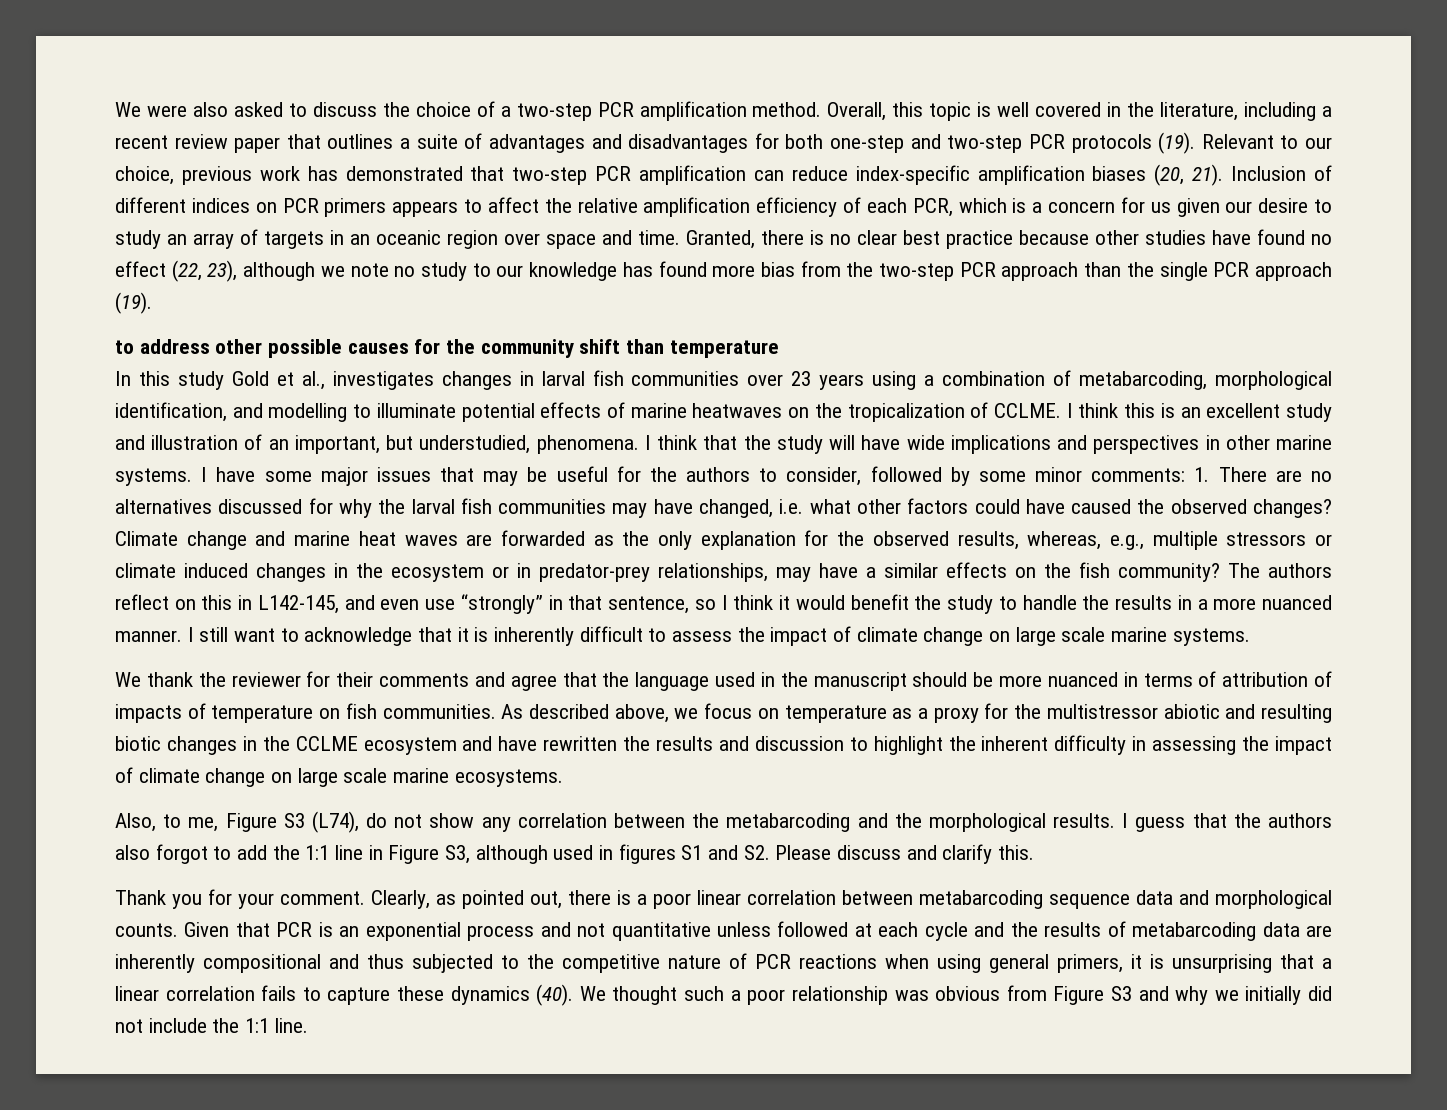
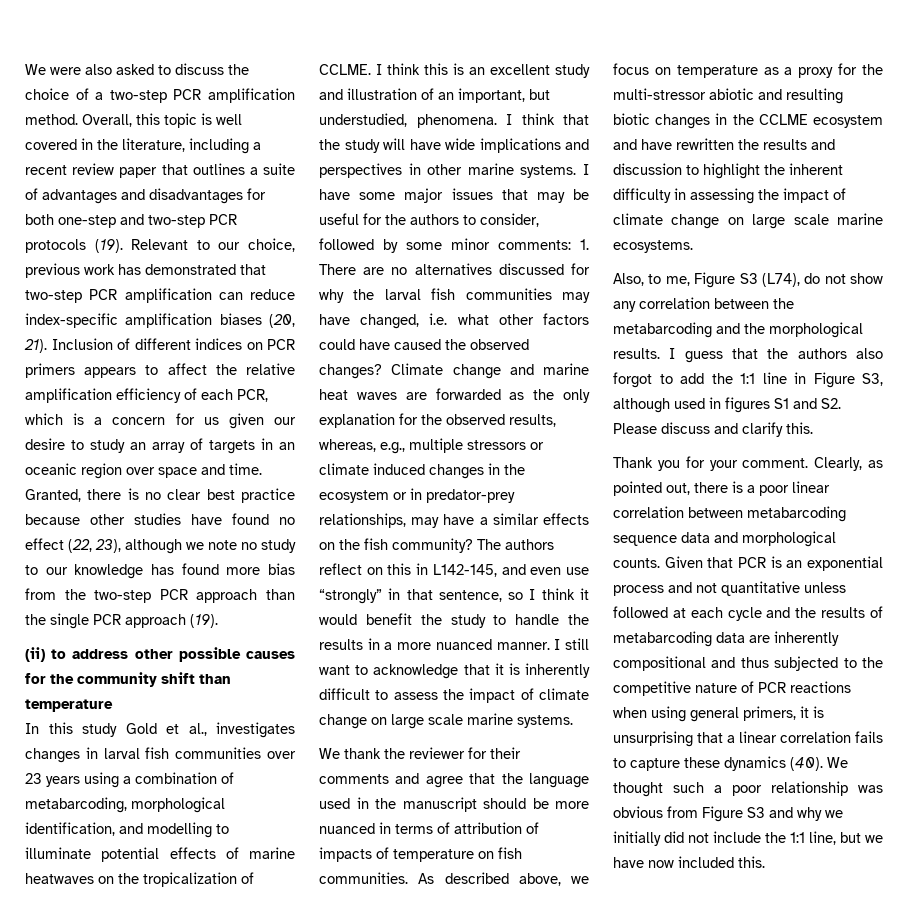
(152, 303) none -> [25,647,45,662] (ii)
[1046,704,1158,719] multistressor -> [613,88,706,100] multi-stressor
[274,1018,308,1033] line. -> [809,831,883,845] [613,856,765,868] line, but we have now included this.

